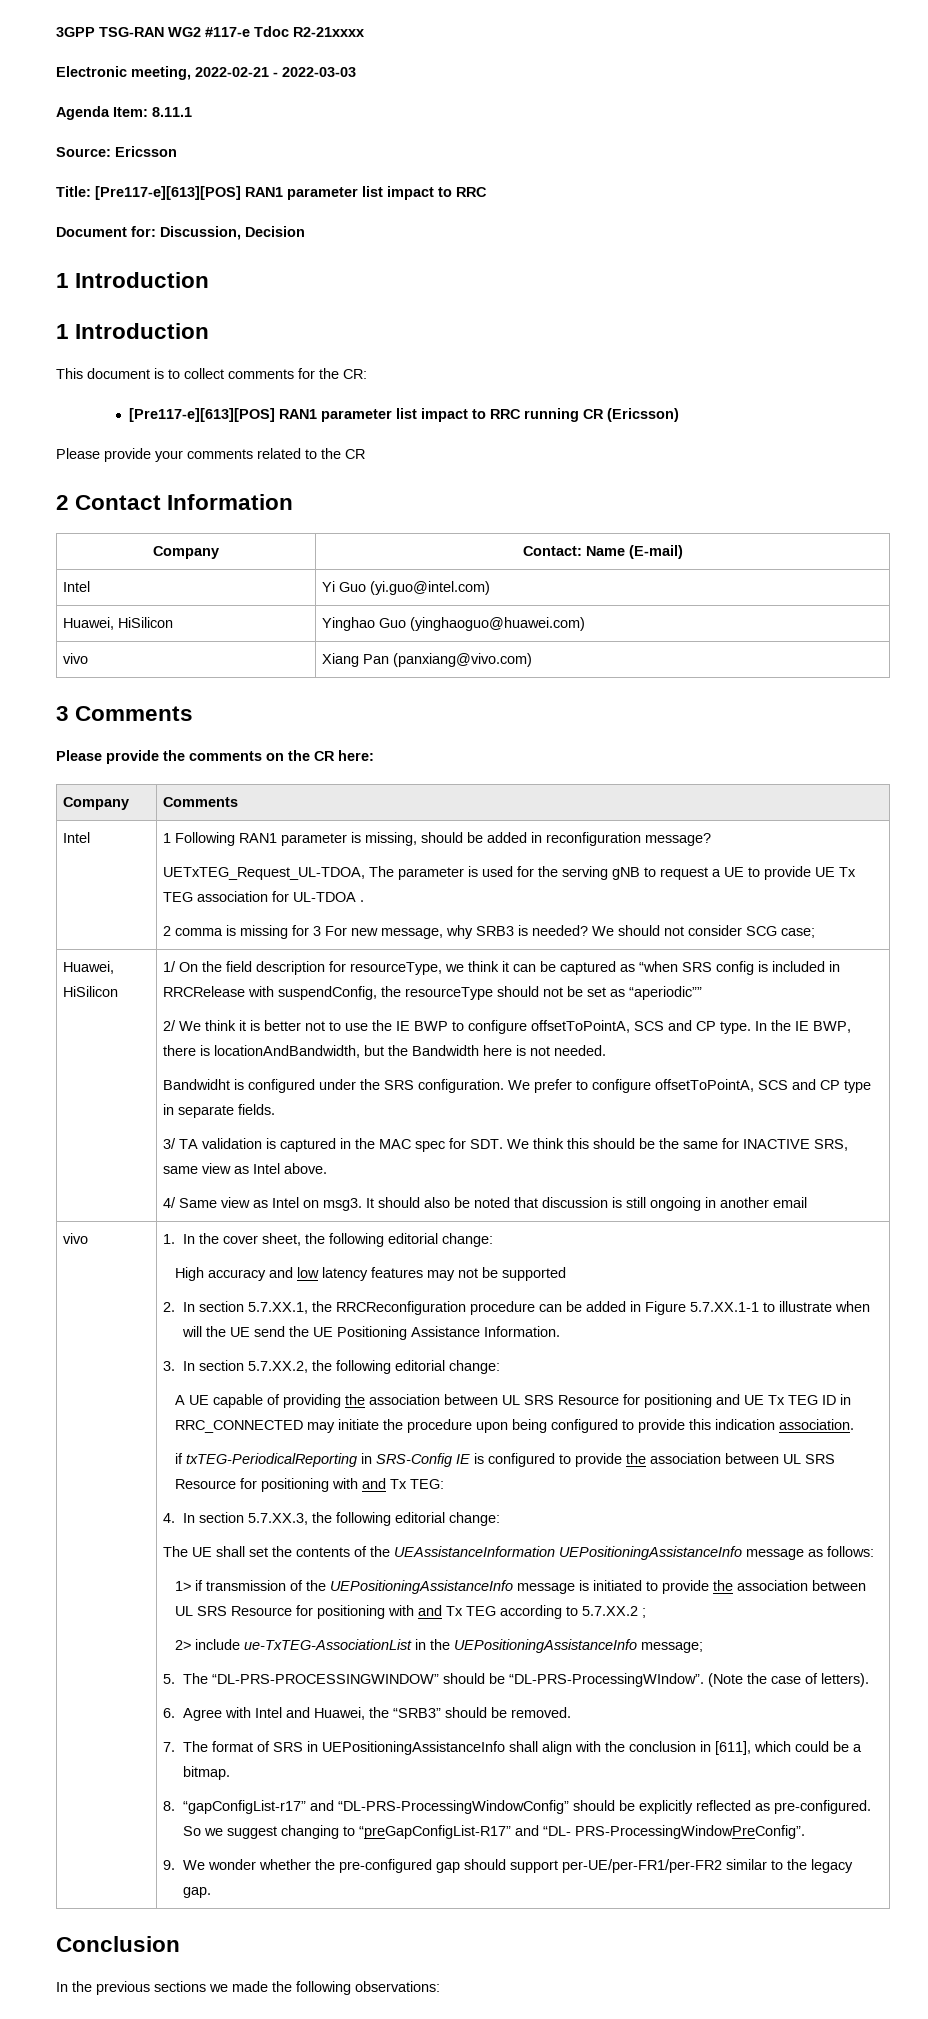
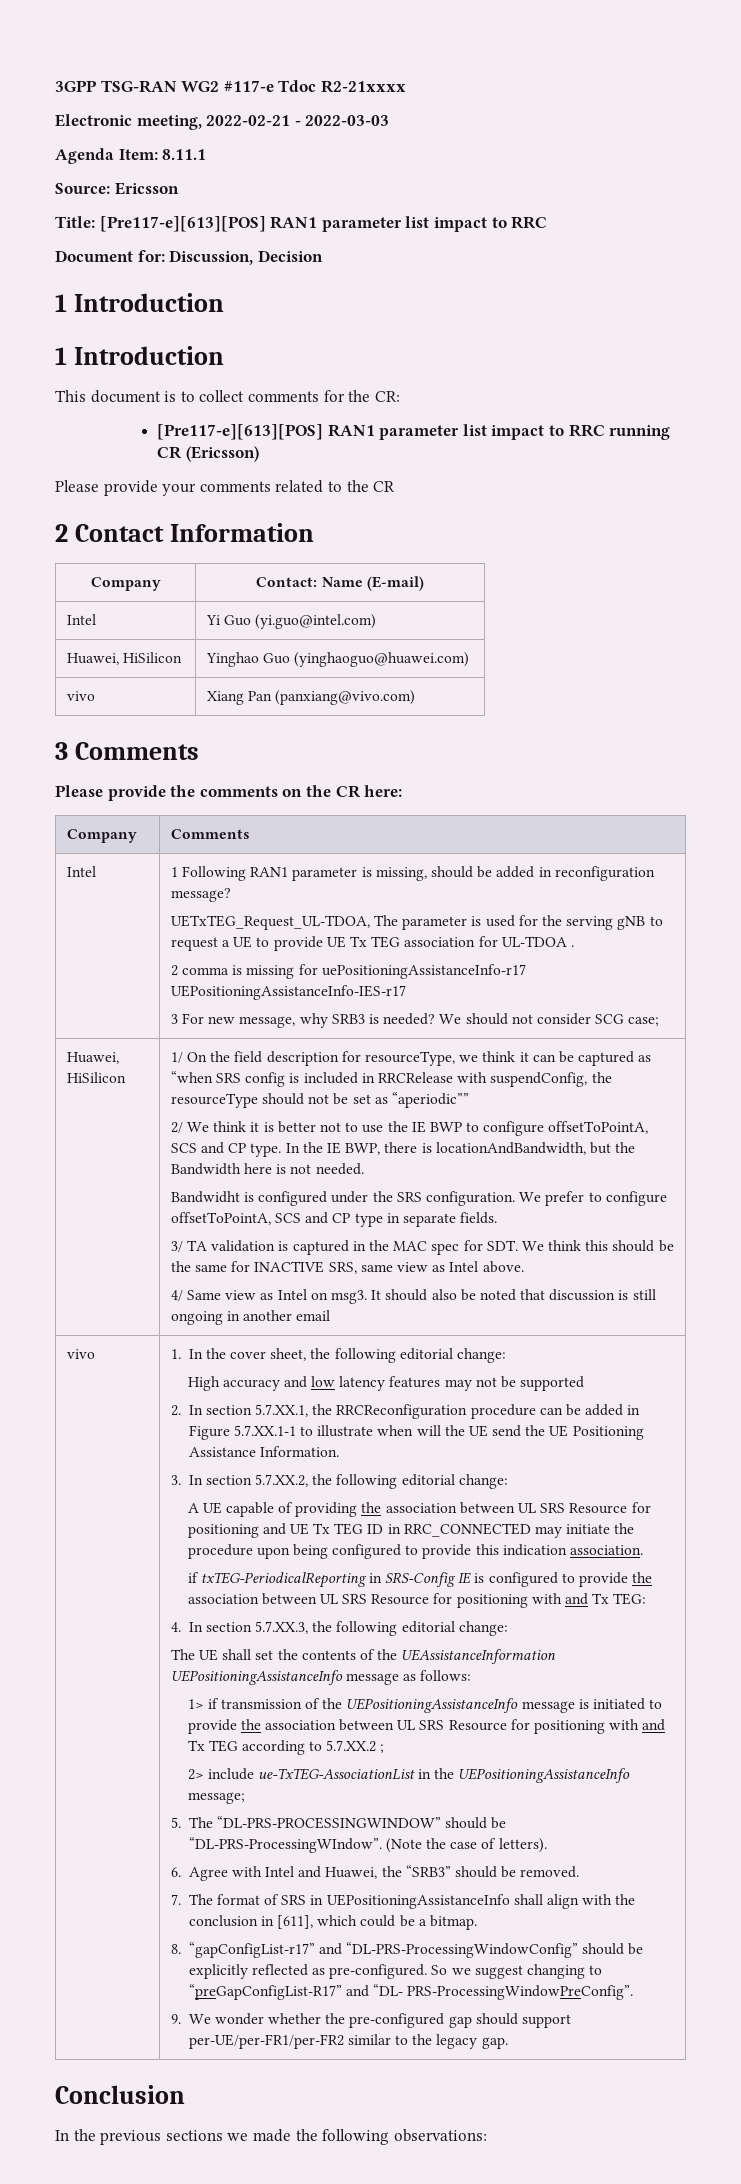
(310, 930) none -> [321,964,526,979] [170,985,406,1000] uePositioningAssistanceInfo-r17 UEPositioningAssistanceInfo-IES-r17 //

